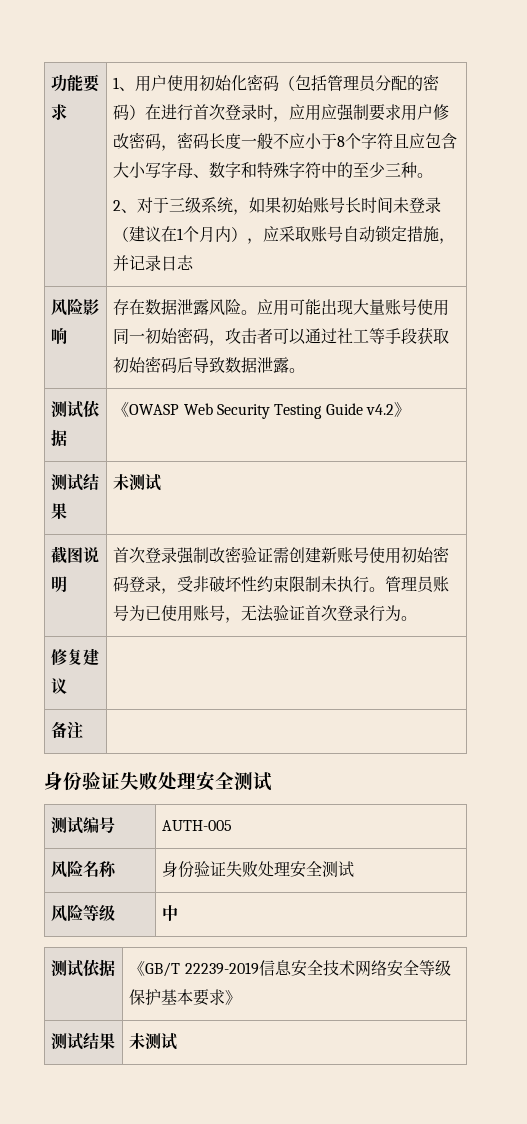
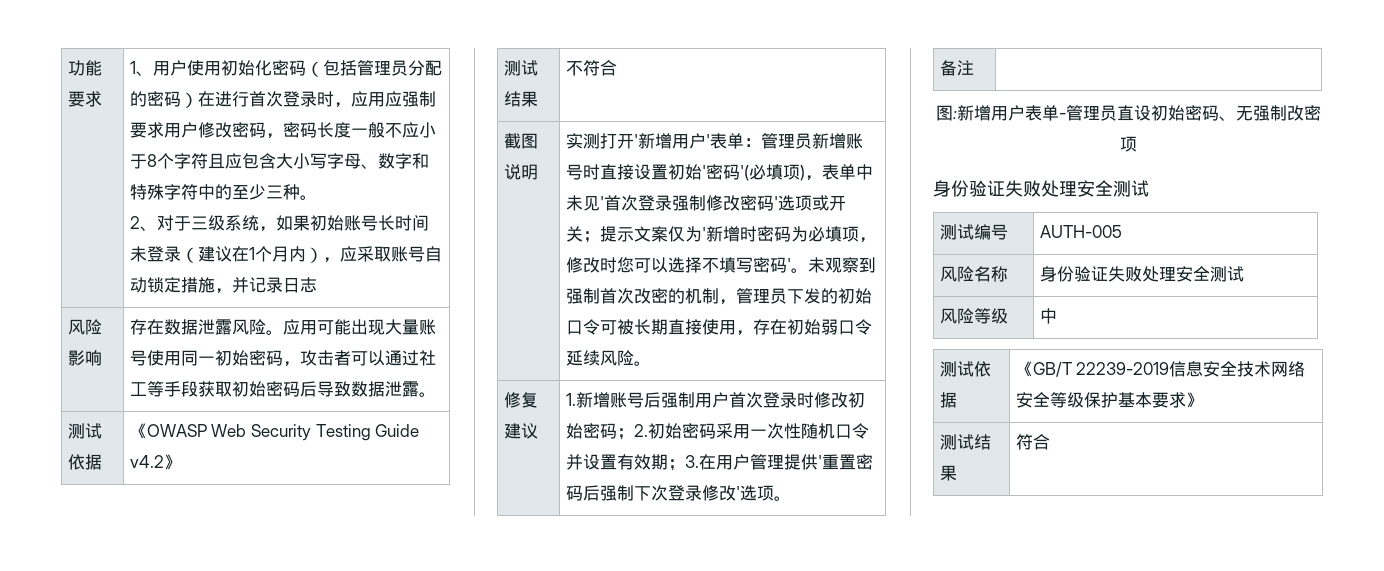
[113,474,162,491] 未测试 -> [565,60,617,76] 不符合
[113,546,450,564] [113,576,450,594] [113,605,418,623] [51,648,100,666] [51,678,68,694] [51,721,84,739] 首次登录强制改密验证需创建新账号使用初始密码登录，受非破坏性约束限制未执行。管理员账号为已使用账号，无法验证首次登录行为。 // 修复建议 | // 备注 | -> [565,133,863,149] [565,164,873,181] [565,195,846,211] [565,226,876,243] [565,257,876,273] [565,288,872,305] [565,319,872,336] [565,350,651,366] [503,392,538,408] [503,423,538,439] [565,392,865,408] [565,423,869,440] [565,454,873,471] [565,485,791,501] [939,60,974,76] [935,105,1321,121] [1119,136,1137,152] 实测打开'新增用户'表单：管理员新增账号时直接设置初始'密码'(必填项)，表单中未见'首次登录强制修改密码'选项或开关；提示文案仅为'新增时密码为必填项，修改时您可以选择不填写密码'。未观察到强制首次改密的机制，管理员下发的初始口令可被长期直接使用，存在初始弱口令延续风险。 // 修复建议 | 1.新增账号后强制用户首次登录时修改初始密码；2.初始密码采用一次性随机口令并设置有效期；3.在用户管理提供'重置密码后强制下次登录修改'选项。 // 备注 | // 图:新增用户表单-管理员直设初始密码、无强制改密项
[129,1033,178,1050] 未测试 -> [1015,434,1050,450] 符合

